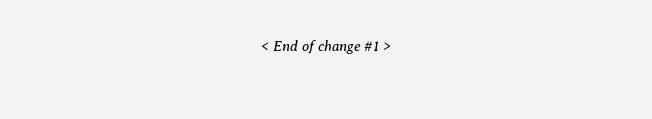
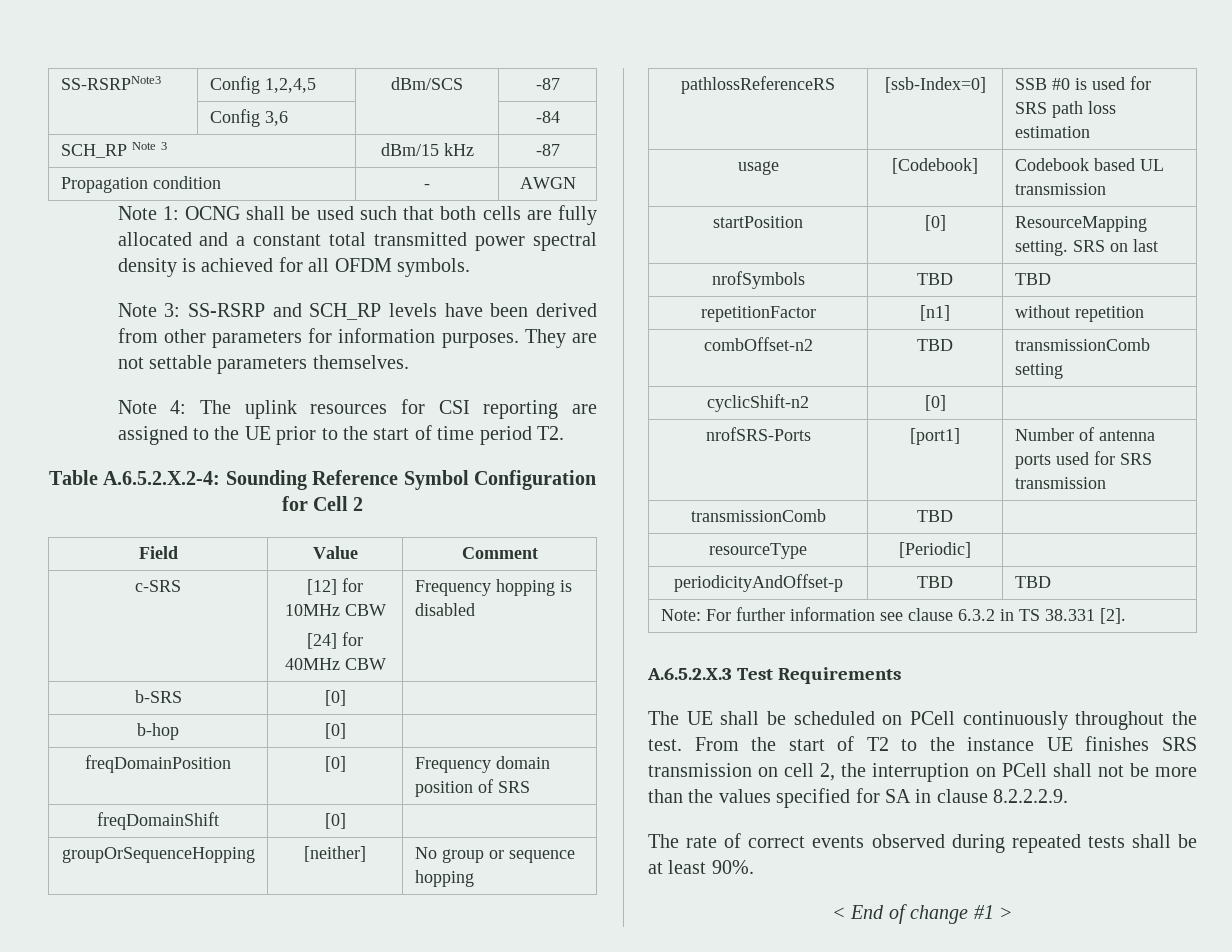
(261, 46) none -> [60,76,161,90] [209,76,316,94] [391,77,463,90] [535,78,560,90] [209,109,288,127] [535,111,560,123] [60,142,167,158] [380,143,474,156] [535,144,560,156] [60,176,221,193] [424,184,430,189] [519,177,576,189] [117,205,597,225] [117,232,597,251] [117,257,470,277] [117,303,597,320] [117,328,597,348] [117,355,409,374] [117,399,597,419] [117,425,564,445] [49,470,596,490] [281,496,364,511] [138,546,178,559] [312,546,358,559] [461,547,538,559] [135,580,181,592] [307,578,363,595] [284,604,386,616] [307,632,363,649] [284,658,386,670] [414,579,572,596] [414,603,475,616] [134,690,182,703] [324,690,346,706] [137,723,179,740] [324,723,346,739] [85,755,231,773] [324,756,346,772] [414,756,550,773] [414,779,530,797] [97,812,219,830] [324,813,346,829] [61,847,255,863] [304,846,366,862] [414,847,575,863] [414,870,474,887] [681,76,835,94] [884,77,986,93] [1014,76,1151,90] [1014,101,1116,118] [1014,126,1090,138] [737,161,779,175] [892,158,978,174] [1014,158,1164,171] [1014,183,1106,195] [713,216,803,228] [924,215,946,231] [1014,216,1147,232] [1014,239,1158,256] [711,271,805,289] [917,273,953,285] [1014,273,1051,285] [700,306,816,322] [920,305,950,321] [1014,305,1144,322] [703,337,813,351] [917,339,953,351] [1014,338,1150,351] [1014,363,1063,379] [707,394,809,412] [924,395,946,411] [705,427,811,441] [910,428,960,445] [1014,427,1155,441] [1014,451,1152,469] [1014,477,1106,489] [690,509,826,522] [917,510,953,522] [709,543,807,559] [899,542,971,558] [673,574,843,592] [917,576,953,588] [1014,576,1051,588] [660,607,1126,624] [647,667,902,684] [648,711,1197,730] [648,736,1197,751] [648,763,1198,782] [648,788,1069,808] [648,833,1197,853] [648,860,754,874] SS-RSRPNote3 | Config 1,2,4,5 | dBm/SCS | -87 // | Config 3,6 | | -84 // SCH_RP Note 3 | dBm/15 kHz | -87 // Propagation condition | - | AWGN // Note 1: OCNG shall be used such that both cells are fully allocated and a constant total transmitted power spectral density is achieved for all OFDM symbols. // Note 3: SS-RSRP and SCH_RP levels have been derived from other parameters for information purposes. They are not settable parameters themselves. // Note 4: The uplink resources for CSI reporting are assigned to the UE prior to the start of time period T2. // Table A.6.5.2.X.2-4: Sounding Reference Symbol Configuration for Cell 2 // Field | Value | Comment // c-SRS | [12] for 10MHz CBW // [24] for 40MHz CBW | Frequency hopping is disabled // b-SRS | [0] | // b-hop | [0] | // freqDomainPosition | [0] | Frequency domain position of SRS // freqDomainShift | [0] | // groupOrSequenceHopping | [neither] | No group or sequence hopping // pathlossReferenceRS | [ssb-Index=0] | SSB #0 is used for SRS path loss estimation // usage | [Codebook] | Codebook based UL transmission // startPosition | [0] | ResourceMapping setting. SRS on last // nrofSymbols | TBD | TBD // repetitionFactor | [n1] | without repetition // combOffset-n2 | TBD | transmissionComb setting // cyclicShift-n2 | [0] | // nrofSRS-Ports | [port1] | Number of antenna ports used for SRS transmission // transmissionComb | TBD | // resourceType | [Periodic] | // periodicityAndOffset-p | TBD | TBD // Note: For further information see clause 6.3.2 in TS 38.331 [2]. // A.6.5.2.X.3 Test Requirements // The UE shall be scheduled on PCell continuously throughout the test. From the start of T2 to the instance UE finishes SRS transmission on cell 2, the interruption on PCell shall not be more than the values specified for SA in clause 8.2.2.2.9. // The rate of correct events observed during repeated tests shall be at least 90%. //

